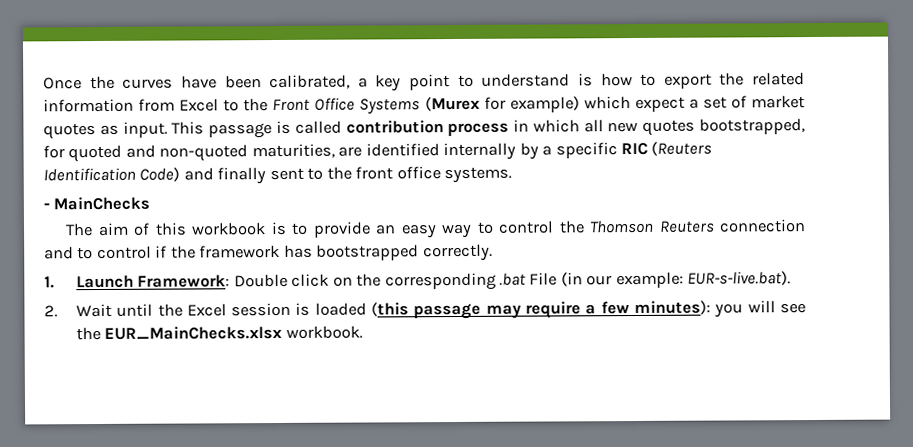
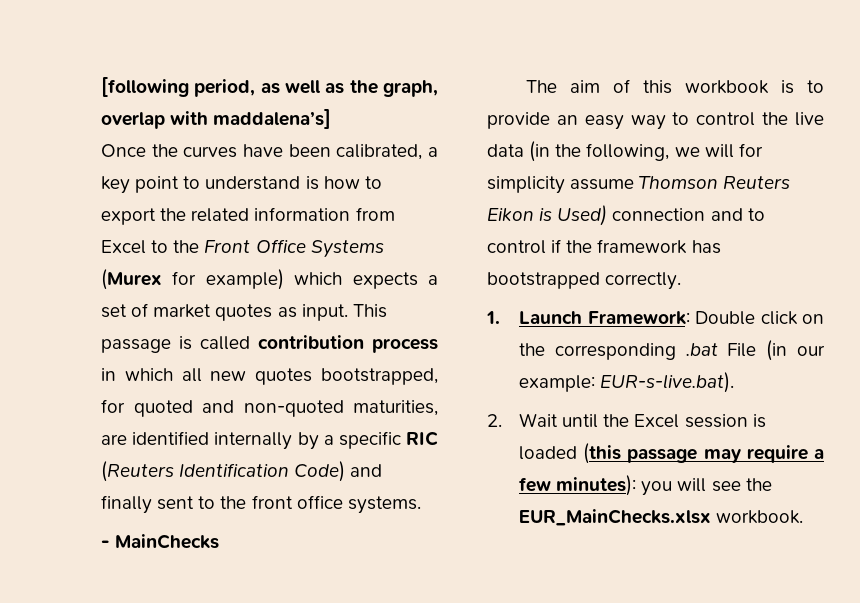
(43, 83) none -> [101,77,438,97] [101,109,332,129] [following period, as well as the graph, overlap with maddalena’s] //
[634,96,685,113] expect -> [352,272,418,289] expects
[589,219,715,234] Thomson Reuters -> [795,112,824,126] [487,141,763,162] [487,176,791,194] [487,205,608,226] live data (in the following, we will for simplicity assume Thomson Reuters Eikon is Used)

